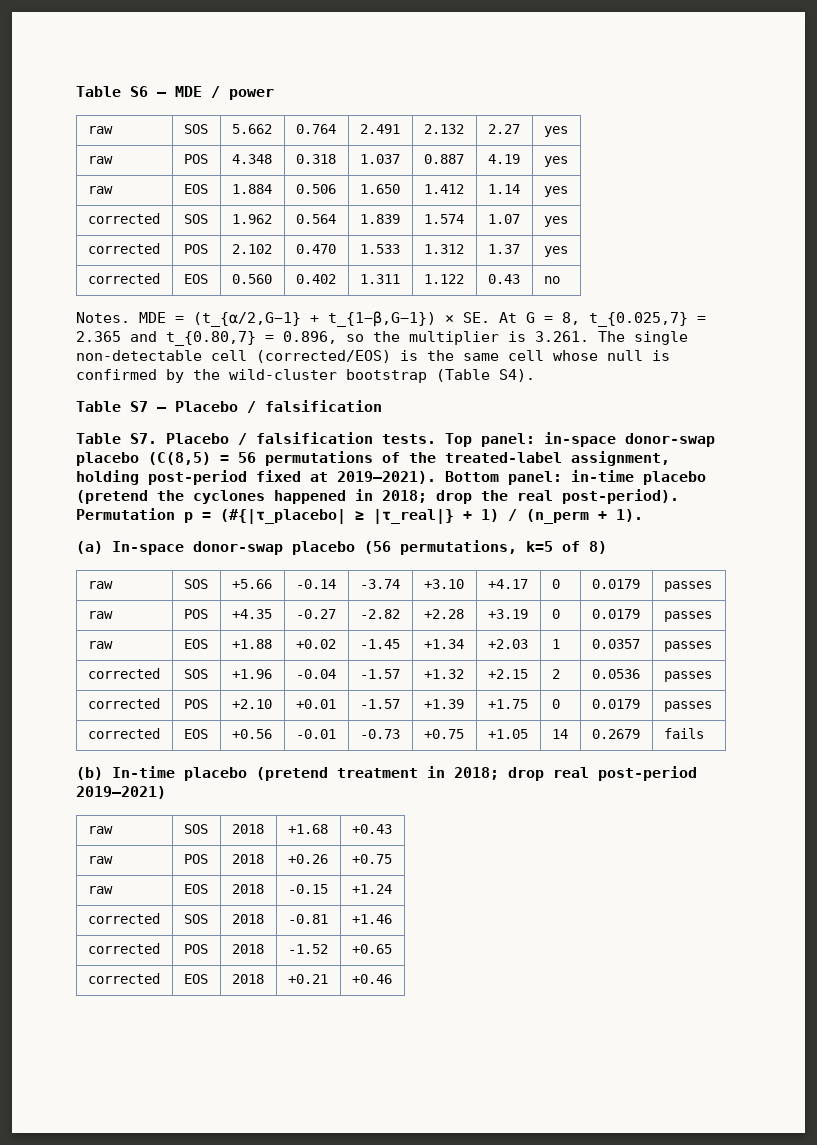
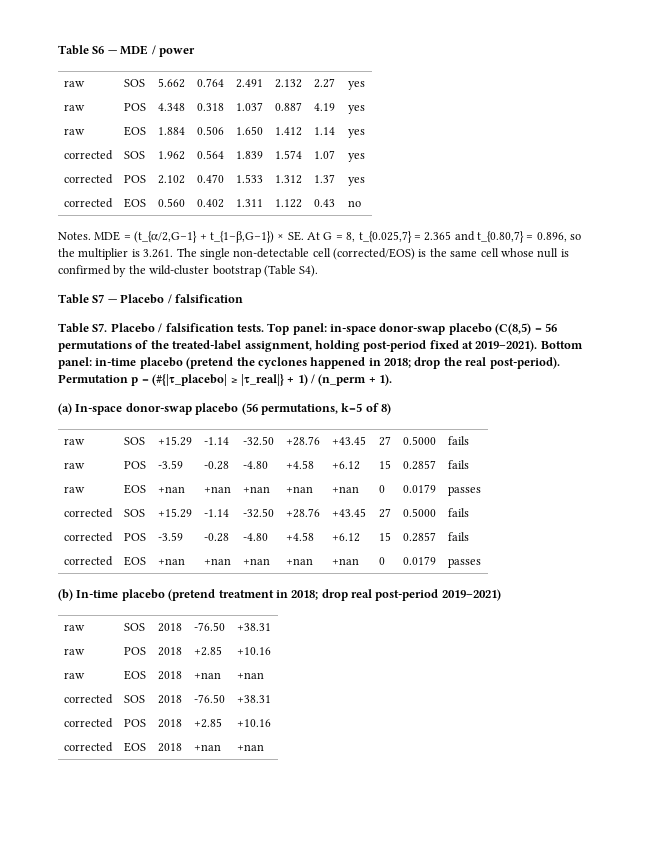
[231,579,272,589] [295,579,336,589] [359,579,400,589] [423,579,464,589] [487,579,528,589] [551,579,560,589] [591,579,640,589] [663,581,712,592] [87,611,113,619] [183,609,208,619] [231,609,272,619] [295,609,336,619] [359,609,400,619] [423,609,464,619] [487,609,528,619] [551,609,560,619] [591,609,640,619] [663,611,712,622] [87,641,113,649] [183,639,208,649] [231,639,272,649] [295,639,336,649] [359,639,400,649] [423,639,464,649] [487,639,528,649] [551,639,560,649] [591,639,640,649] [663,641,712,652] [87,668,160,679] [183,669,208,679] [231,669,272,679] [295,669,336,679] [359,669,400,679] [423,669,464,679] [487,669,528,679] [551,669,560,679] [591,669,640,679] [663,671,712,682] [87,698,160,709] [183,699,208,709] [231,699,272,709] [295,699,336,709] [359,699,400,709] [423,699,464,709] [487,699,528,709] [551,699,560,709] [591,699,640,709] [663,701,712,712] [87,728,160,739] [183,729,208,739] [231,729,272,739] [295,729,336,739] [359,729,400,739] [423,729,464,739] [487,729,528,739] [551,729,568,739] [591,729,640,739] [663,728,704,739] +5.66 | -0.14 | -3.74 | +3.10 | +4.17 | 0 | 0.0179 | passes // raw | POS | +4.35 | -0.27 | -2.82 | +2.28 | +3.19 | 0 | 0.0179 | passes // raw | EOS | +1.88 | +0.02 | -1.45 | +1.34 | +2.03 | 1 | 0.0357 | passes // corrected | SOS | +1.96 | -0.04 | -1.57 | +1.32 | +2.15 | 2 | 0.0536 | passes // corrected | POS | +2.10 | +0.01 | -1.57 | +1.39 | +1.75 | 0 | 0.0179 | passes // corrected | EOS | +0.56 | -0.01 | -0.73 | +0.75 | +1.05 | 14 | 0.2679 | fails -> [157,436,192,446] [203,437,229,445] [242,436,274,446] [285,436,320,446] [331,436,366,445] [378,436,391,446] [402,436,436,445] [447,436,469,445] [63,462,85,469] [123,461,146,469] [157,460,183,469] [203,461,229,470] [242,461,268,469] [285,460,314,469] [331,461,360,470] [378,460,391,469] [402,460,436,470] [447,460,469,469] [63,486,85,493] [123,484,146,494] [157,486,185,493] [203,486,231,493] [242,486,270,493] [285,486,313,493] [331,486,359,493] [378,485,385,493] [402,484,436,493] [447,486,481,496] [63,508,113,518] [123,509,145,517] [157,508,192,518] [203,509,229,517] [242,508,274,518] [285,508,320,518] [331,508,366,517] [378,508,391,518] [402,508,436,517] [447,508,469,517] [63,532,113,542] [123,533,146,541] [157,532,183,541] [203,533,229,542] [242,533,268,541] [285,532,314,541] [331,533,360,542] [378,532,391,541] [402,532,436,542] [447,532,469,541] [63,556,113,566] [123,556,146,566] [157,558,185,565] [203,558,231,565] [242,558,270,565] [285,558,313,565] [331,558,359,565] [378,557,385,565] [402,556,436,565] [447,558,481,568] +15.29 | -1.14 | -32.50 | +28.76 | +43.45 | 27 | 0.5000 | fails // raw | POS | -3.59 | -0.28 | -4.80 | +4.58 | +6.12 | 15 | 0.2857 | fails // raw | EOS | +nan | +nan | +nan | +nan | +nan | 0 | 0.0179 | passes // corrected | SOS | +15.29 | -1.14 | -32.50 | +28.76 | +43.45 | 27 | 0.5000 | fails // corrected | POS | -3.59 | -0.28 | -4.80 | +4.58 | +6.12 | 15 | 0.2857 | fails // corrected | EOS | +nan | +nan | +nan | +nan | +nan | 0 | 0.0179 | passes
[287,824,328,834] [351,824,392,834] +1.68 | +0.43 -> [193,622,225,631] [236,623,271,631] -76.50 | +38.31
[287,854,328,864] [351,854,392,864] +0.26 | +0.75 -> [193,646,222,656] [236,647,271,655] +2.85 | +10.16
[287,884,328,894] [351,884,392,894] -0.15 | +1.24 -> [193,672,221,679] [236,672,264,679] +nan | +nan
[287,914,328,924] [351,914,392,924] -0.81 | +1.46 -> [193,694,225,703] [236,695,271,703] -76.50 | +38.31
[287,944,328,954] [351,944,392,954] -1.52 | +0.65 -> [193,718,222,728] [236,719,271,727] +2.85 | +10.16
[287,974,328,984] [351,974,392,984] +0.21 | +0.46 -> [193,744,221,751] [236,744,264,751] +nan | +nan

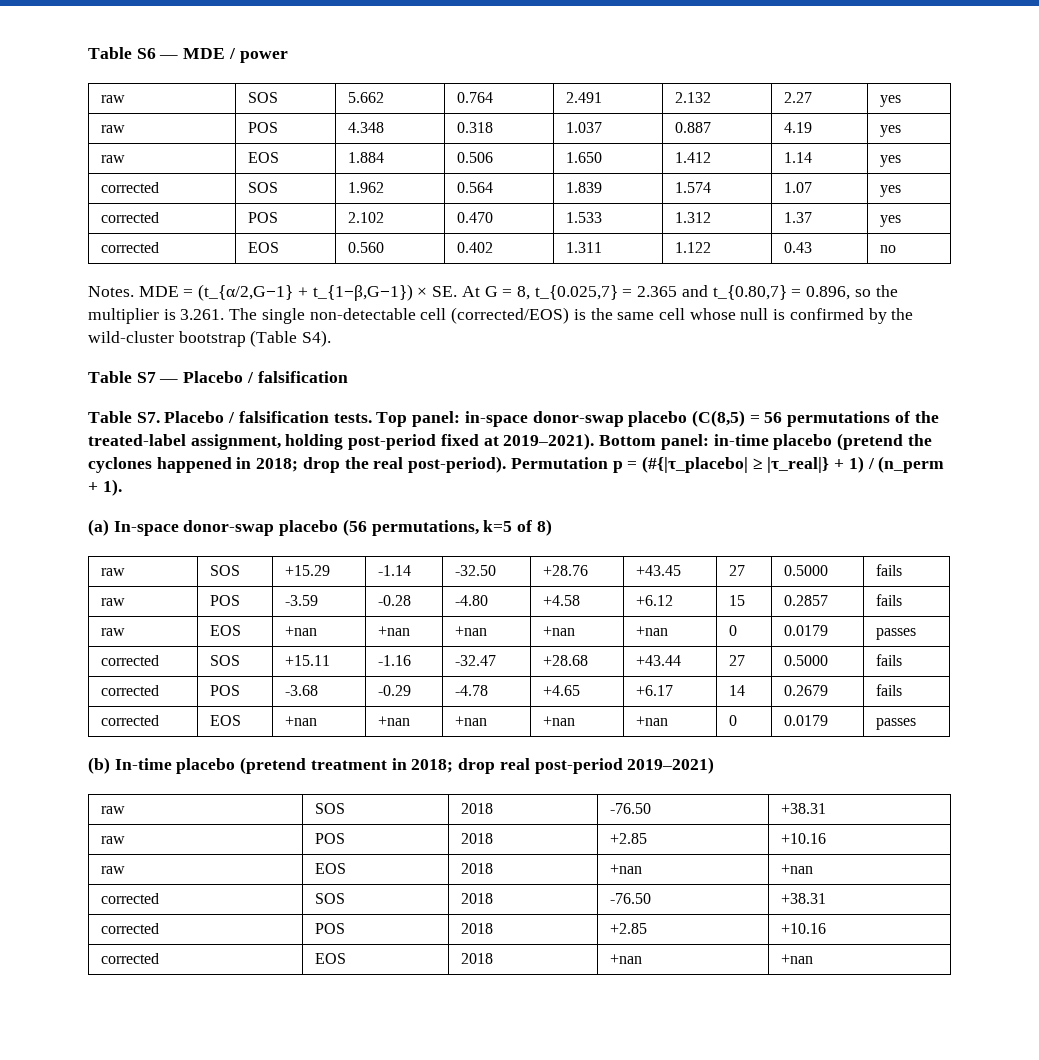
[157,508,192,518] [203,509,229,517] [242,508,274,518] [285,508,320,518] [331,508,366,517] +15.29 | -1.14 | -32.50 | +28.76 | +43.45 -> [284,655,330,666] [377,655,411,666] [454,655,496,666] [542,655,588,666] [635,655,681,666] +15.11 | -1.16 | -32.47 | +28.68 | +43.44
[157,532,183,541] [203,533,229,542] [242,533,268,541] [285,532,314,541] [331,533,360,542] [378,532,391,541] [402,532,436,542] -3.59 | -0.28 | -4.80 | +4.58 | +6.12 | 15 | 0.2857 -> [284,685,318,696] [377,685,411,696] [454,685,488,696] [542,685,580,696] [635,685,673,696] [728,685,745,696] [783,685,828,696] -3.68 | -0.29 | -4.78 | +4.65 | +6.17 | 14 | 0.2679

